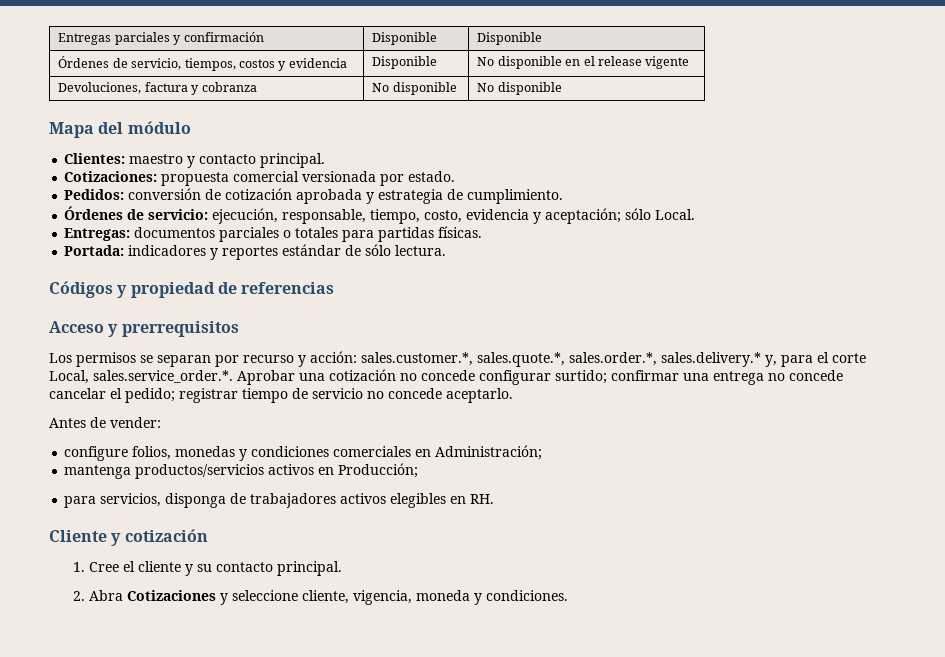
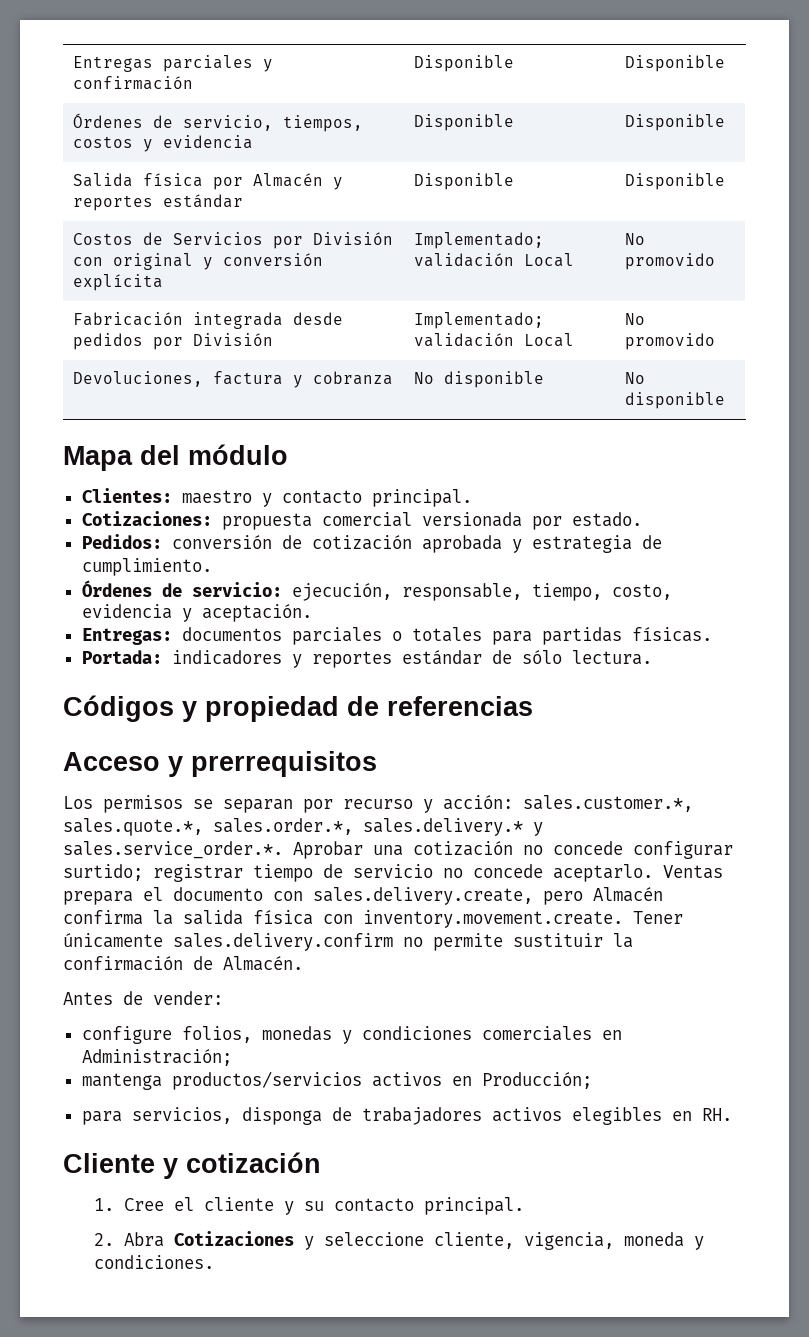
[477,56,690,69] No disponible en el release vigente -> [624,114,725,131] [72,173,343,190] [72,194,243,211] [413,173,514,190] [624,173,725,190] [72,232,393,249] [72,253,323,270] [72,274,163,291] [413,232,544,249] [413,253,574,267] [624,233,645,245] [624,253,715,270] [72,312,343,329] [72,333,273,350] [413,312,544,329] [413,333,574,347] [624,313,645,325] [624,333,715,350] Disponible // Salida física por Almacén y reportes estándar | Disponible | Disponible // Costos de Servicios por División con original y conversión explícita | Implementado; validación Local | No promovido // Fabricación integrada desde pedidos por División | Implementado; validación Local | No promovido
[545,208,696,224] aceptación; sólo Local. -> [201,604,312,622] aceptación.
[765,352,866,367] [49,370,89,384] y, para el corte Local, -> [533,822,543,836] y
[611,370,843,385] [49,388,175,403] confirmar una entrega no concede cancelar el pedido; -> (143, 872) none
(513, 395) none -> [663,865,723,879] [63,887,663,905] [63,910,683,928] [63,933,633,951] [63,956,303,971] Ventas prepara el documento con sales.delivery.create, pero Almacén confirma la salida física con inventory.movement.create. Tener únicamente sales.delivery.confirm no permite sustituir la confirmación de Almacén.

